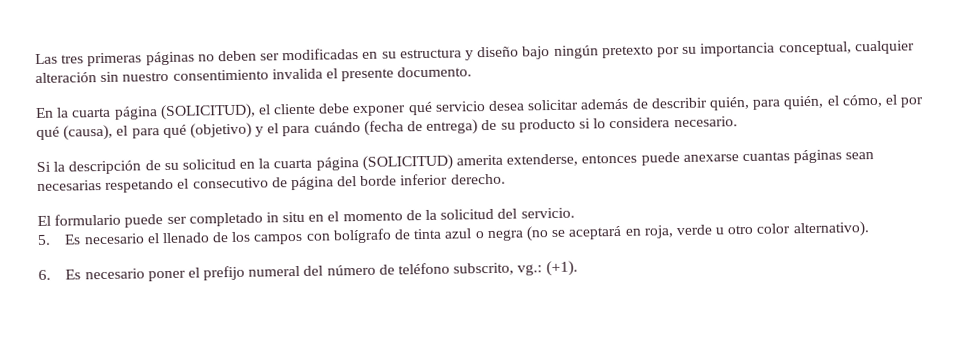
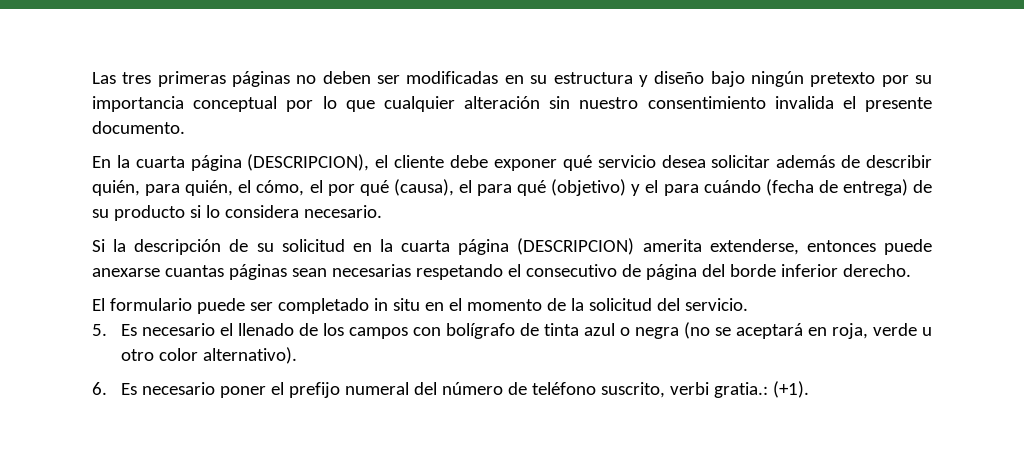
[778,41,852,56] conceptual, -> [193,96,375,112] conceptual por lo que
[159,103,256,121] (SOLICITUD), -> [247,154,370,171] (DESCRIPCION),
[361,154,453,171] (SOLICITUD) -> [517,238,635,255] (DESCRIPCION)
[453,262,543,276] subscrito, vg.: -> [600,382,768,398] suscrito, verbi gratia.:

